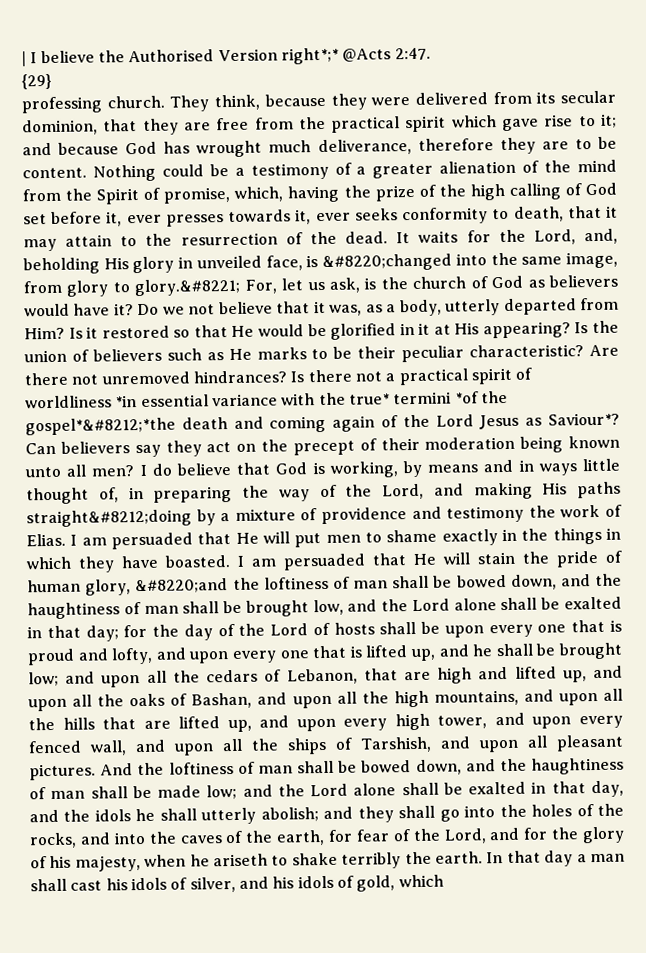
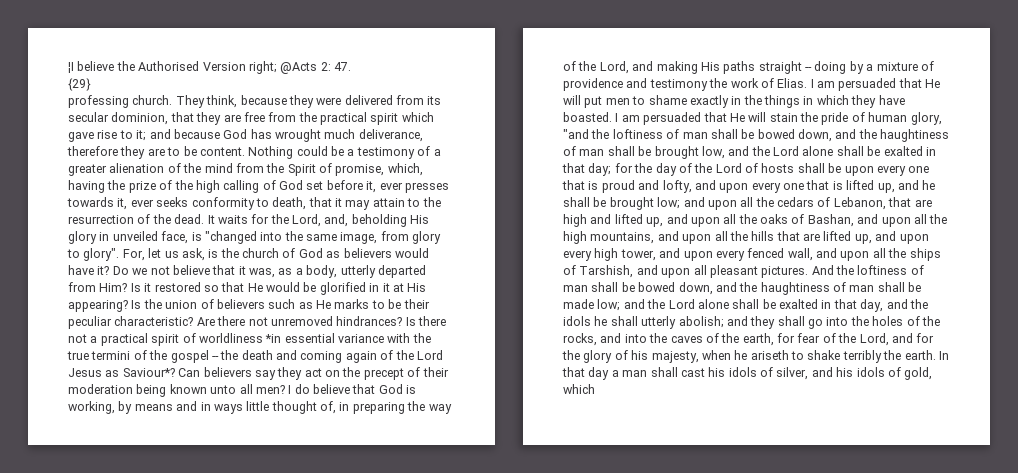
[21,51,38,67] | I -> [68,62,74,73] ¦I
[280,47,431,65] right*;* @Acts 2:47. -> [248,61,351,74] right; @Acts 2: 47.
[322,253,453,271] &#8220;changed -> [204,231,257,244] "changed
[134,278,241,297] glory.&#8221; -> [83,248,120,261] glory".
[348,390,508,405] [25,417,176,436] true* termini *of the gospel*&#8212;*the -> [67,350,239,363] true termini of the gospel -- the
[26,509,192,528] straight&#8212;doing -> [758,61,847,74] straight -- doing
[135,578,229,594] &#8220;and -> [563,129,589,139] "and

